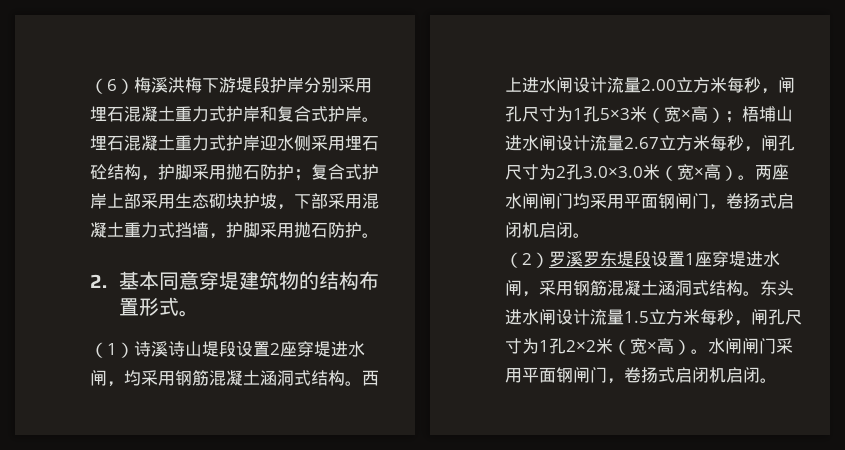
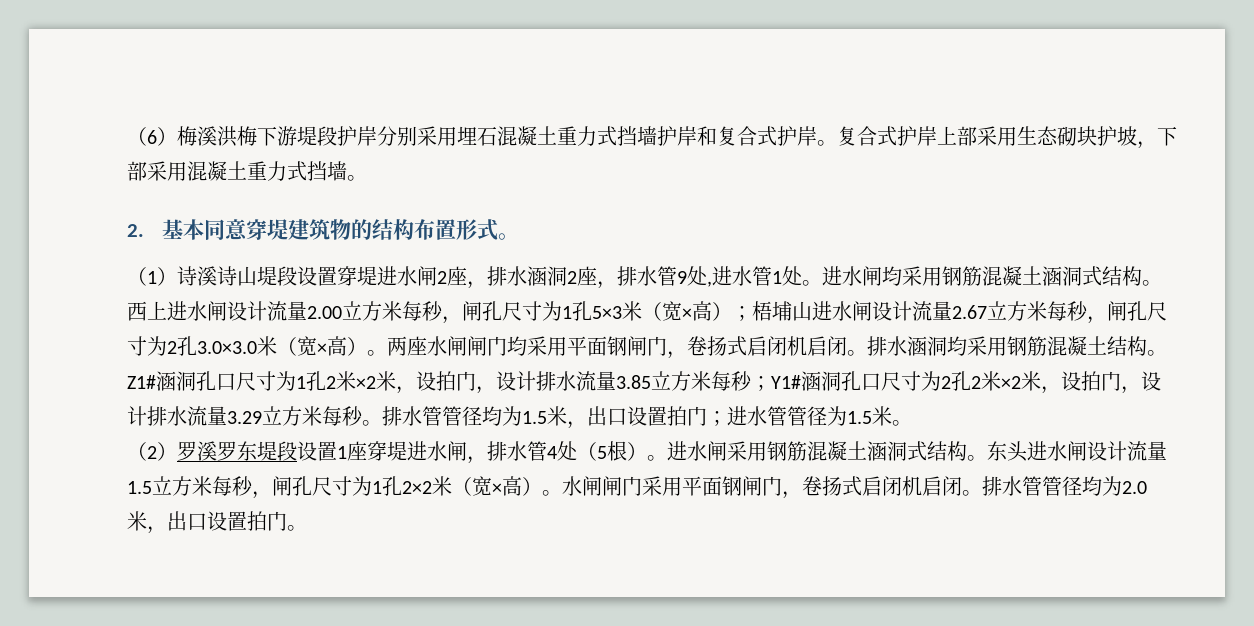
(226, 114) none -> [617,126,657,146] 挡墙
[90,135,379,151] [90,164,311,181] 埋石混凝土重力式护岸迎水侧采用埋石砼结构，护脚采用抛石防护； -> (837, 143) none
[209,222,362,239] ，护脚采用抛石防护 -> (347, 171) none
[270,341,365,357] [90,370,124,387] 2座穿堤进水闸， -> [337,266,882,289] 穿堤进水闸2座，排水涵洞2座，排水管9处,进水管1处。进水闸
(590, 235) none -> [867,336,1167,356] [127,371,1161,394] [127,406,912,429] 排水涵洞均采用钢筋混凝土结构。Z1#涵洞孔口尺寸为1孔2米×2米，设拍门，设计排水流量3.85立方米每秒；Y1#涵洞孔口尺寸为2孔2米×2米，设拍门，设计排水流量3.29立方米每秒。排水管管径均为1.5米，出口设置拍门；进水管管径为1.5米。
(539, 294) none -> [487,441,727,461] 排水管4处（5根）。进水闸
(777, 380) none -> [982,476,1147,496] [127,511,307,534] 排水管管径均为2.0米，出口设置拍门。

